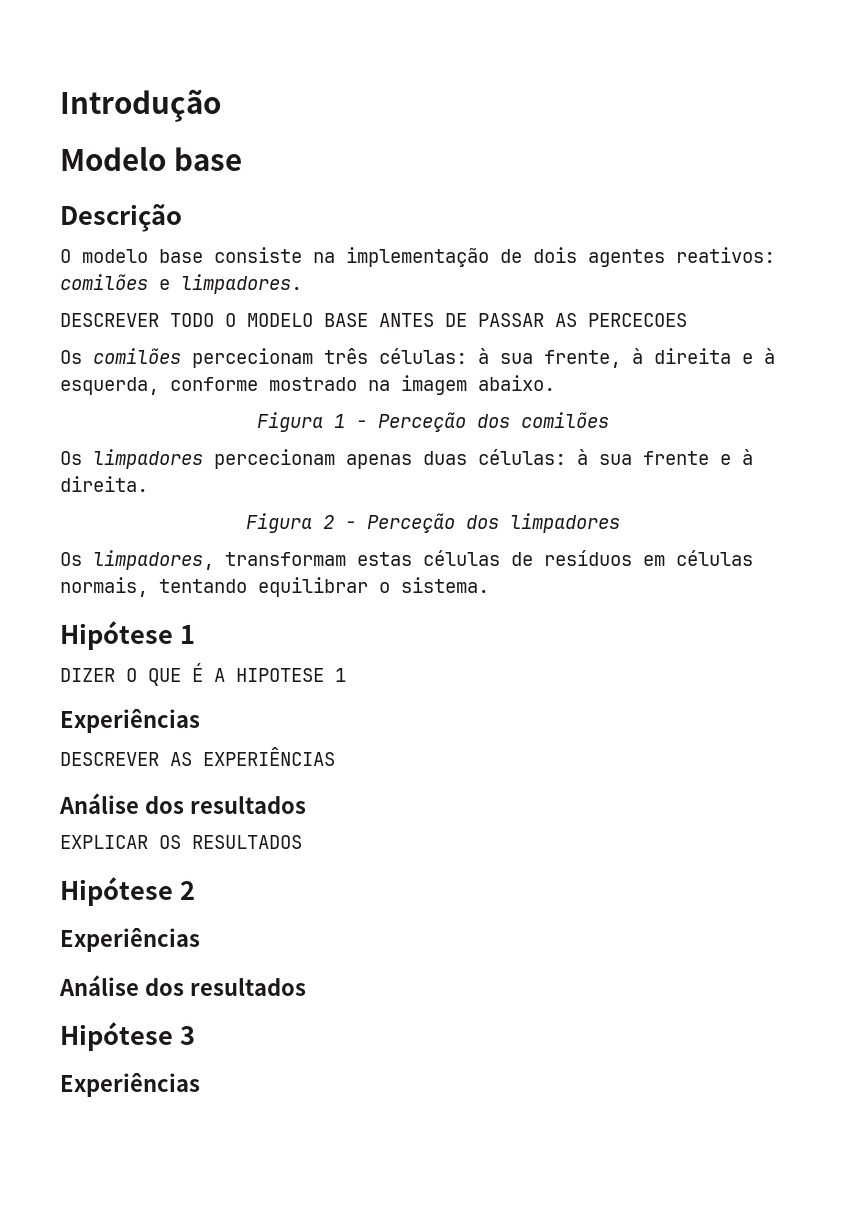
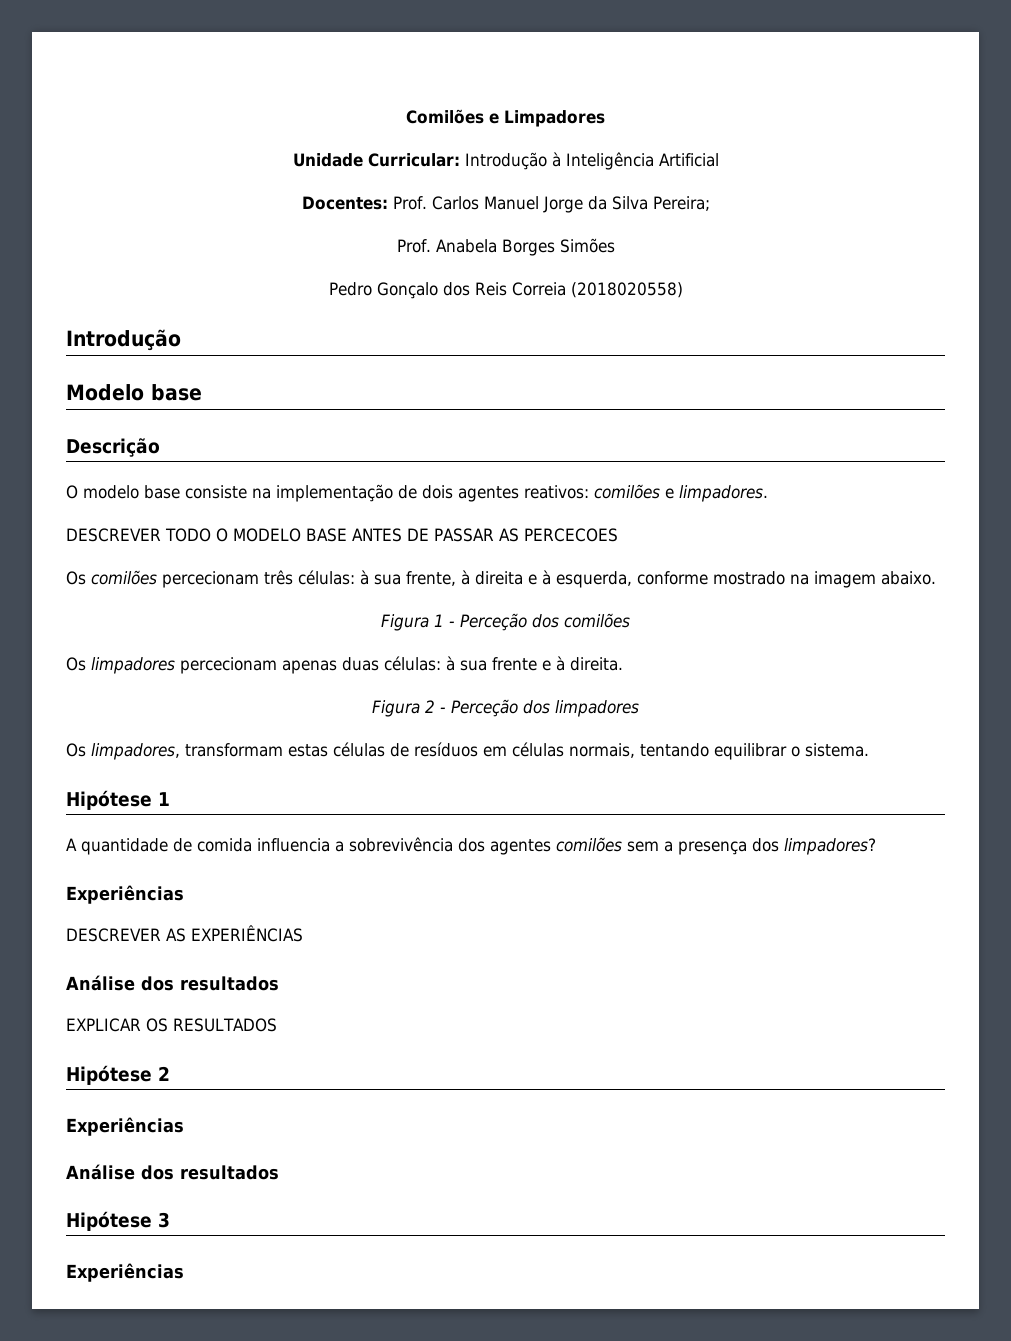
(60, 105) none -> [406,109,605,127] [292,152,719,170] [301,196,710,213] [396,238,615,256] [328,282,683,299] Comilões e Limpadores // Unidade Curricular: Introdução à Inteligência Artificial // Docentes: Prof. Carlos Manuel Jorge da Silva Pereira; // Prof. Anabela Borges Simões // Pedro Gonçalo dos Reis Correia (2018020558) //
[60,663,346,686] DIZER O QUE É A HIPOTESE 1 -> [66,837,876,855] A quantidade de comida influencia a sobrevivência dos agentes comilões sem a presença dos limpadores?

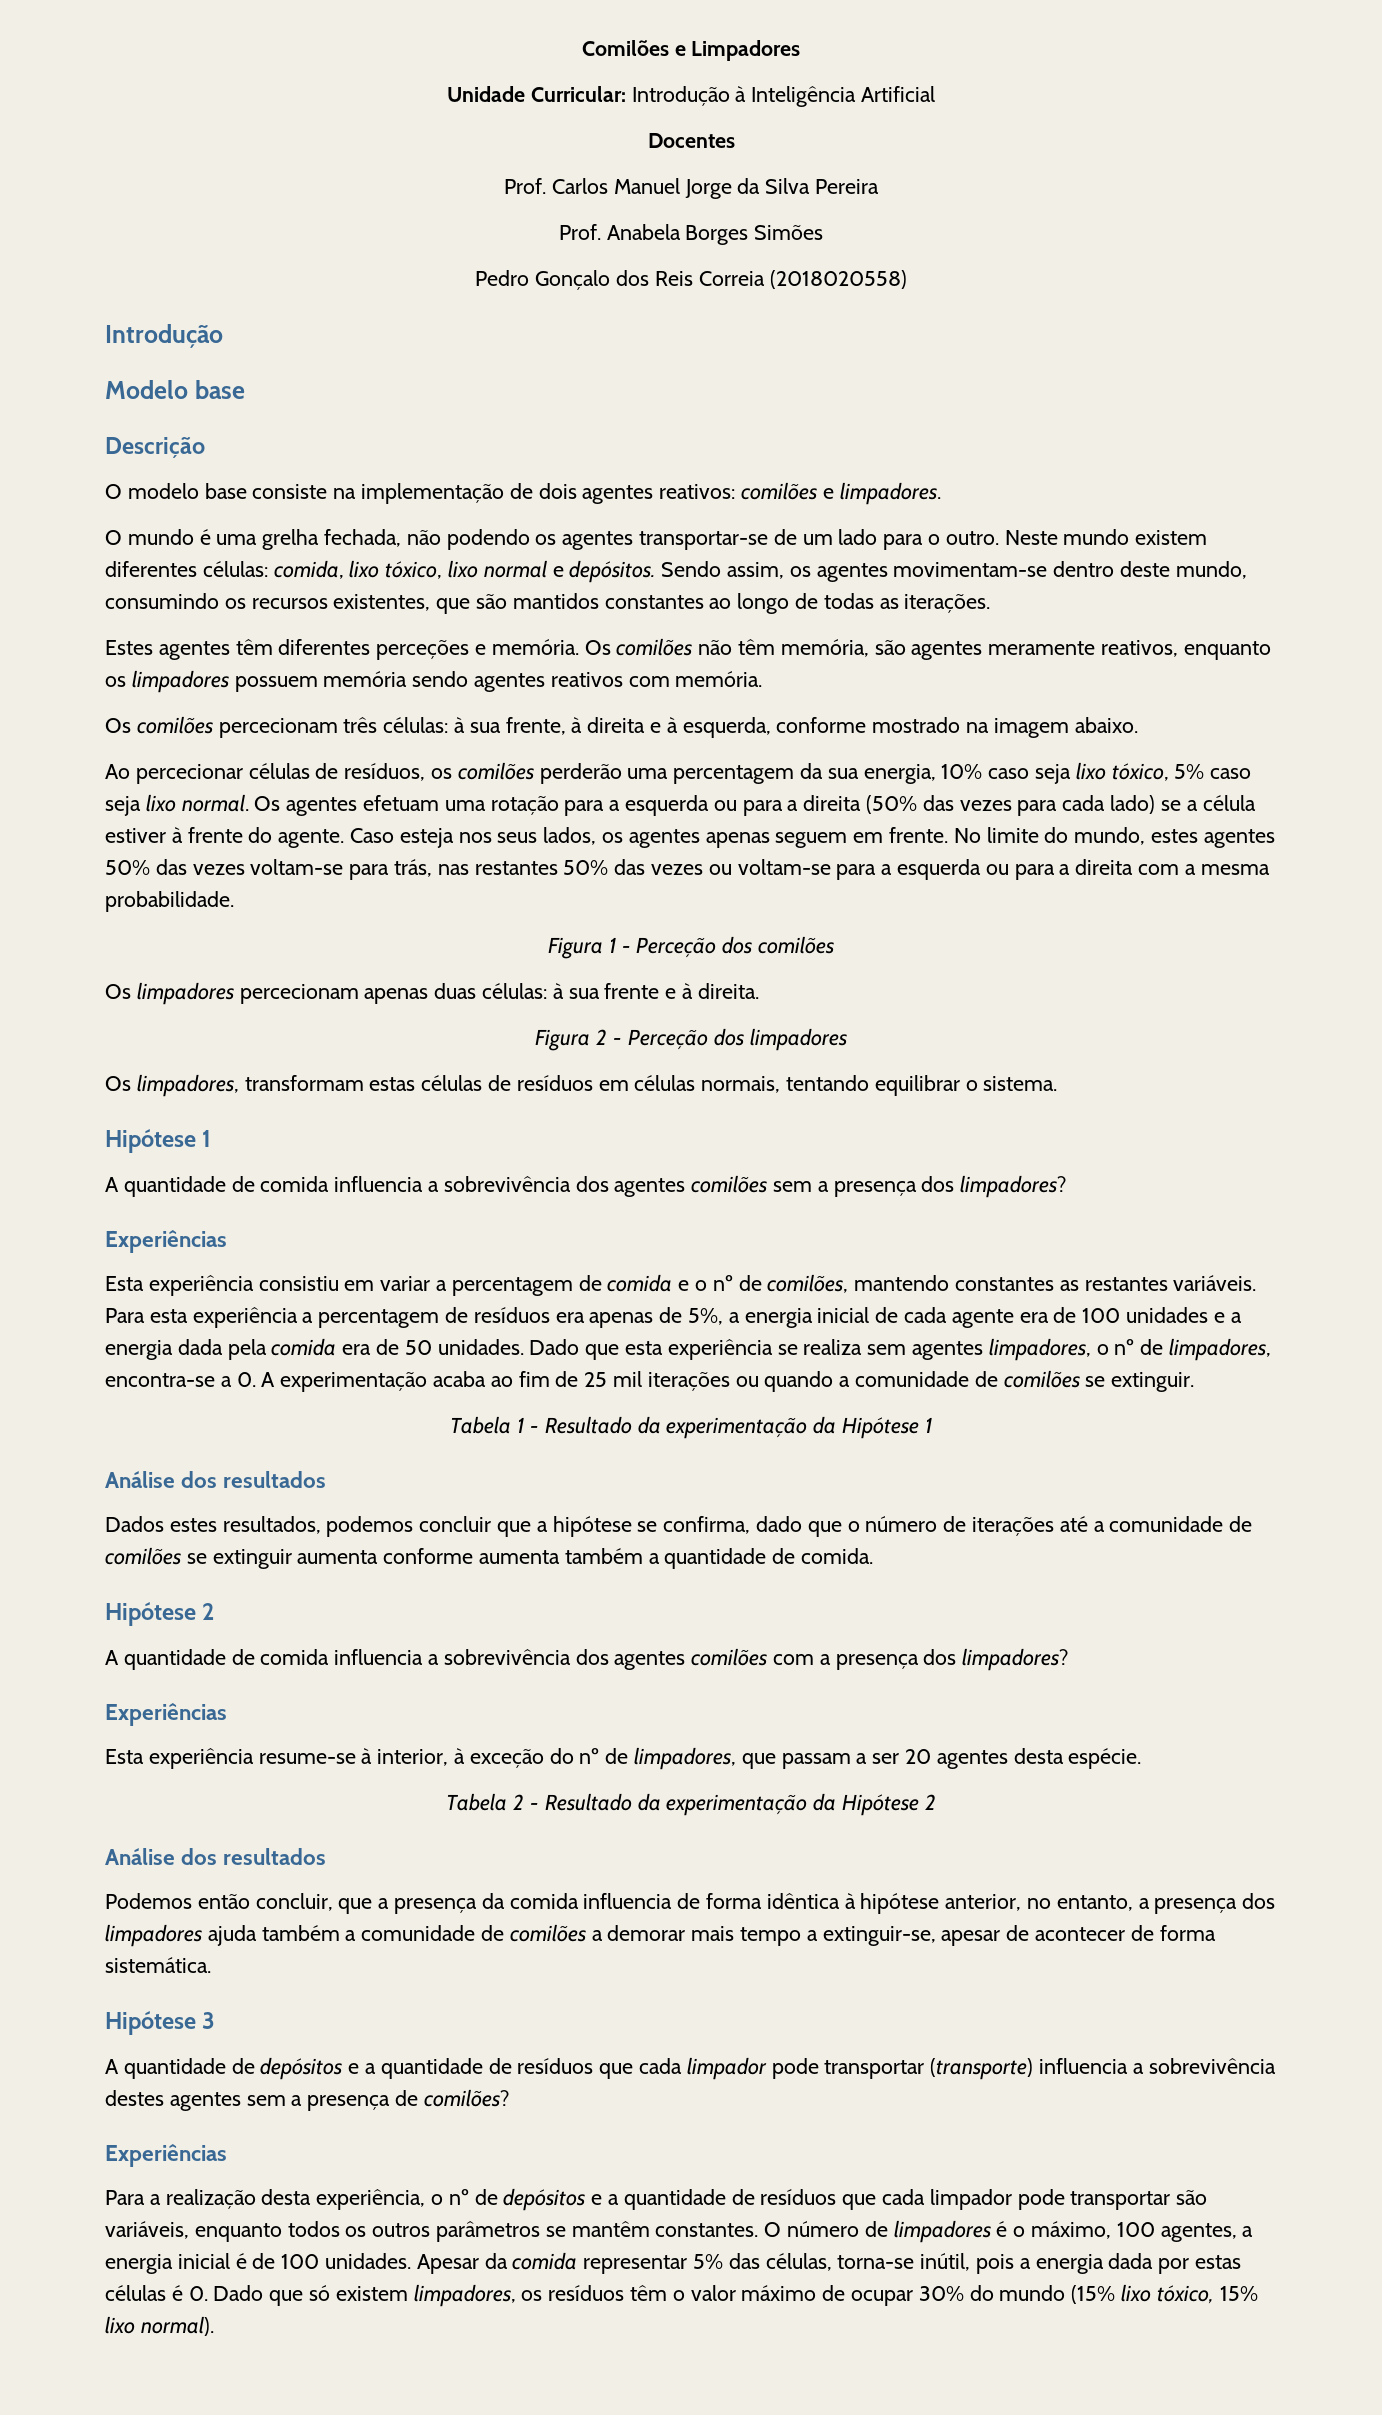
[301,196,388,210] Docentes: -> [647,133,735,148] Docentes //
[652,196,710,211] Pereira; -> [814,179,879,194] Pereira
[66,528,618,542] DESCREVER TODO O MODELO BASE ANTES DE PASSAR AS PERCECOES -> [105,529,1208,550] [105,560,1247,583] [105,593,991,614] [105,638,1271,660] [105,670,763,693] O mundo é uma grelha fechada, não podendo os agentes transportar-se de um lado para o outro. Neste mundo existem diferentes células: comida, lixo tóxico, lixo normal e depósitos. Sendo assim, os agentes movimentam-se dentro deste mundo, consumindo os recursos existentes, que são mantidos constantes ao longo de todas as iterações. // Estes agentes têm diferentes perceções e memória. Os comilões não têm memória, são agentes meramente reativos, enquanto os limpadores possuem memória sendo agentes reativos com memória.
(936, 578) none -> [105,762,1252,784] [105,794,1256,816] [105,827,1275,848] [105,859,1270,880] [105,891,234,912] // Ao percecionar células de resíduos, os comilões perderão uma percentagem da sua energia, 10% caso seja lixo tóxico, 5% caso seja lixo normal. Os agentes efetuam uma rotação para a esquerda ou para a direita (50% das vezes para cada lado) se a célula estiver à frente do agente. Caso esteja nos seus lados, os agentes apenas seguem em frente. No limite do mundo, estes agentes 50% das vezes voltam-se para trás, nas restantes 50% das vezes ou voltam-se para a esquerda ou para a direita com a mesma probabilidade.
[66,925,303,942] [66,975,279,991] [66,1018,277,1032] [66,1065,170,1085] [66,1117,184,1136] [66,1164,279,1180] [66,1211,170,1231] [66,1263,184,1282] DESCREVER AS EXPERIÊNCIAS // Análise dos resultados // EXPLICAR OS RESULTADOS // Hipótese 2 // Experiências // Análise dos resultados // Hipótese 3 // Experiências -> [105,1274,1257,1296] [105,1307,1242,1328] [105,1338,1272,1361] [105,1370,1195,1392] [450,1416,932,1439] [105,1471,327,1488] [105,1516,1253,1537] [105,1547,874,1569] [105,1602,215,1626] [105,1648,1069,1671] [105,1703,227,1726] [105,1747,1142,1770] [446,1793,936,1816] [105,1848,327,1865] [105,1893,1276,1914] [105,1924,1216,1947] [105,1957,211,1973] [105,2011,216,2035] [105,2057,1276,2080] [105,2089,509,2111] [105,2144,227,2167] [105,2188,1208,2211] [105,2220,1254,2243] [105,2252,1242,2274] [105,2284,1258,2307] [105,2316,214,2336] Esta experiência consistiu em variar a percentagem de comida e o nº de comilões, mantendo constantes as restantes variáveis. Para esta experiência a percentagem de resíduos era apenas de 5%, a energia inicial de cada agente era de 100 unidades e a energia dada pela comida era de 50 unidades. Dado que esta experiência se realiza sem agentes limpadores, o nº de limpadores, encontra-se a 0. A experimentação acaba ao fim de 25 mil iterações ou quando a comunidade de comilões se extinguir. // Tabela 1 - Resultado da experimentação da Hipótese 1 // Análise dos resultados // Dados estes resultados, podemos concluir que a hipótese se confirma, dado que o número de iterações até a comunidade de comilões se extinguir aumenta conforme aumenta também a quantidade de comida. // Hipótese 2 // A quantidade de comida influencia a sobrevivência dos agentes comilões com a presença dos limpadores? // Experiências // Esta experiência resume-se à interior, à exceção do nº de limpadores, que passam a ser 20 agentes desta espécie. // Tabela 2 - Resultado da experimentação da Hipótese 2 // Análise dos resultados // Podemos então concluir, que a presença da comida influencia de forma idêntica à hipótese anterior, no entanto, a presença dos limpadores ajuda também a comunidade de comilões a demorar mais tempo a extinguir-se, apesar de acontecer de forma sistemática. // Hipótese 3 // A quantidade de depósitos e a quantidade de resíduos que cada limpador pode transportar (transporte) influencia a sobrevivência destes agentes sem a presença de comilões? // Experiências // Para a realização desta experiência, o nº de depósitos e a quantidade de resíduos que cada limpador pode transportar são variáveis, enquanto todos os outros parâmetros se mantêm constantes. O número de limpadores é o máximo, 100 agentes, a energia inicial é de 100 unidades. Apesar da comida representar 5% das células, torna-se inútil, pois a energia dada por estas células é 0. Dado que só existem limpadores, os resíduos têm o valor máximo de ocupar 30% do mundo (15% lixo tóxico, 15% lixo normal).

